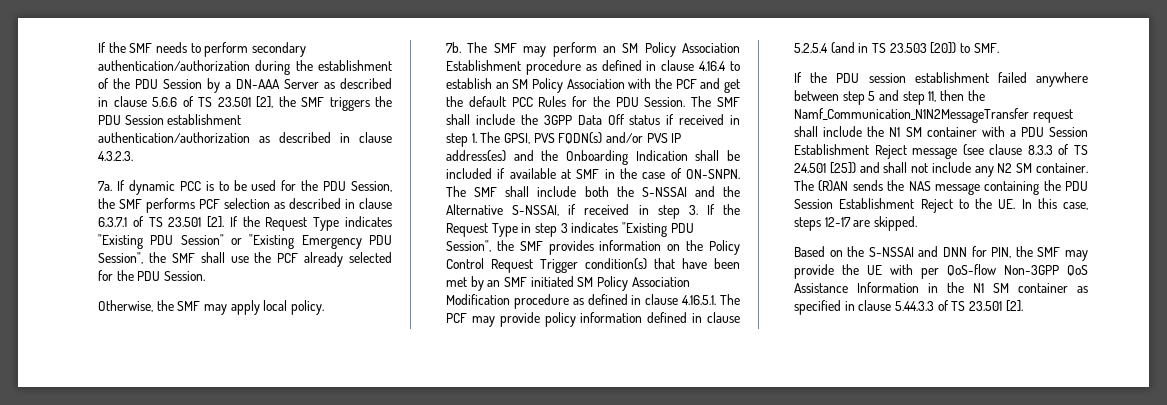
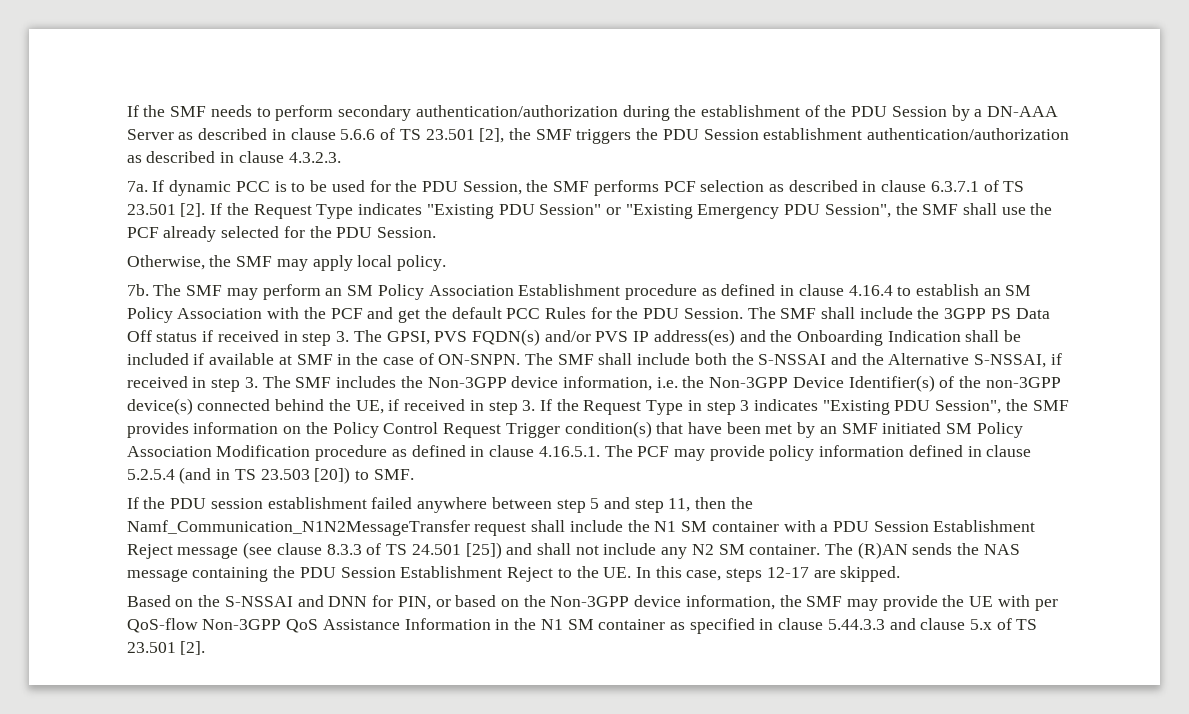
(572, 120) none -> [990,308,1011,319] PS
[471,133,477,143] 1. -> [336,331,350,342] 3.
(698, 210) none -> [262,375,1061,392] [126,398,536,415] The SMF includes the Non-3GPP device information, i.e. the Non-3GPP Device Identifier(s) of the non-3GPP device(s) connected behind the UE, if received in step 3.
(1012, 252) none -> [435,595,775,610] or based on the Non-3GPP device information,
(935, 306) none -> [889,618,993,630] and clause 5.x

